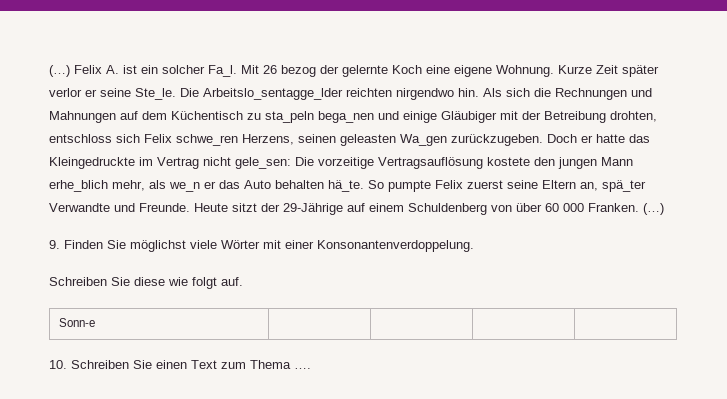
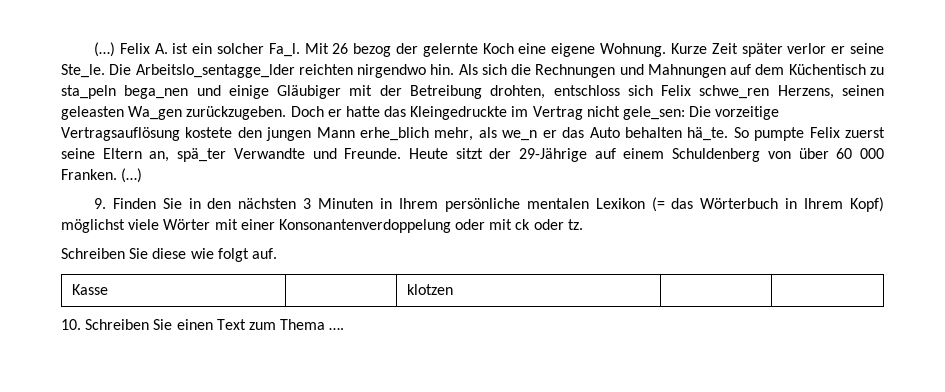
(126, 244) none -> [188,197,884,212] in den nächsten 3 Minuten in Ihrem persönliche mentalen Lexikon (= das Wörterbuch in Ihrem Kopf)
[317,240,474,252] Konsonantenverdoppelung. -> [278,219,583,233] Konsonantenverdoppelung oder mit ck oder tz.
[59,318,96,327] Sonn-e | | -> [71,284,108,295] [406,284,453,295] Kasse | | klotzen

